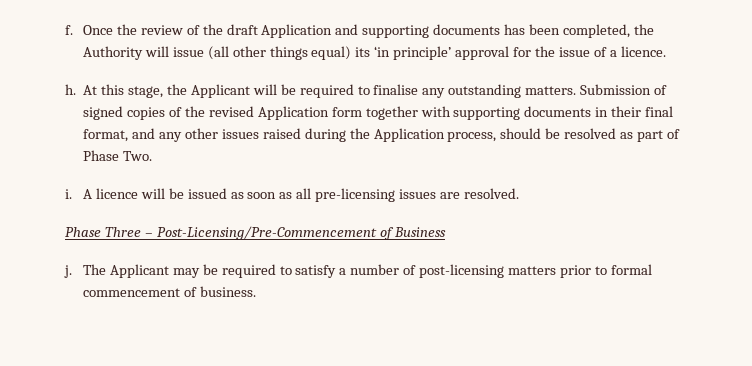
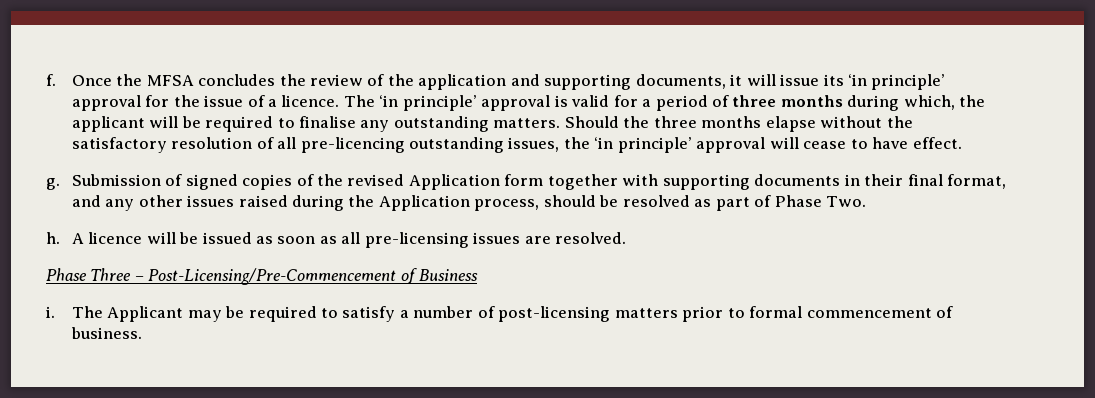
[140,24,654,38] [82,46,352,60] review of the draft Application and supporting documents has been completed, the Authority will issue (all other things equal) -> [146,74,820,90] MFSA concludes the review of the application and supporting documents, it will issue
[65,84,250,98] // h. At this stage, the Applicant -> [343,95,986,111] [71,116,145,132] The ‘in principle’ approval is valid for a period of three months during which, the applicant
(577, 90) none -> [564,116,913,132] [71,137,962,153] [46,178,60,190] Should the three months elapse without the satisfactory resolution of all pre-licencing outstanding issues, the ‘in principle’ approval will cease to have effect. // g.
[65,189,72,199] i. -> [46,232,60,244] h.
[64,265,72,278] j. -> [46,306,55,318] i.

